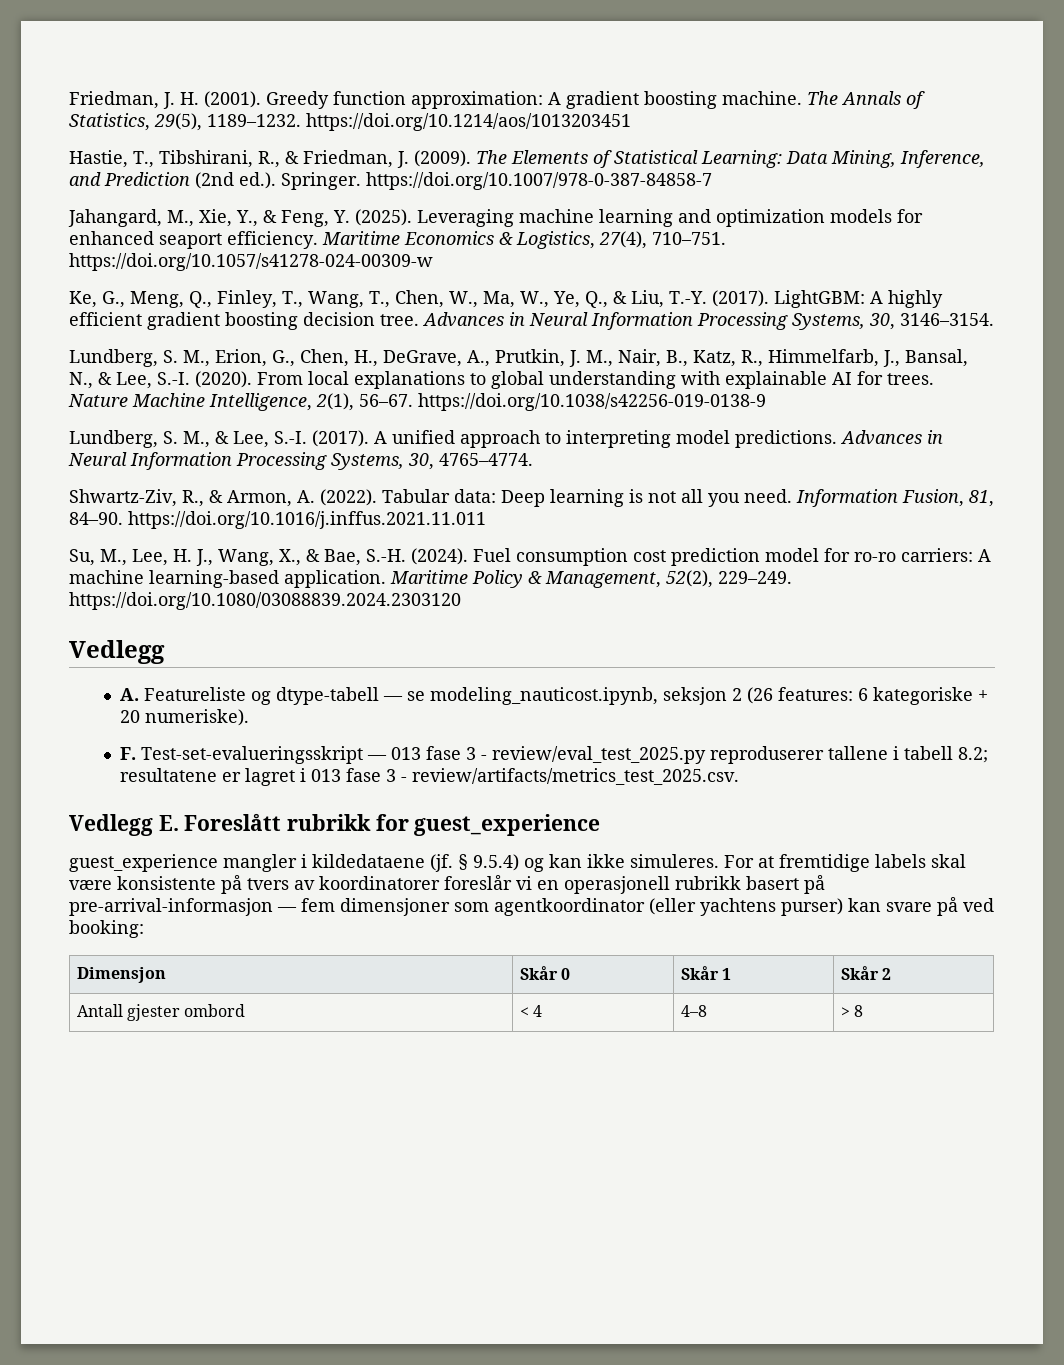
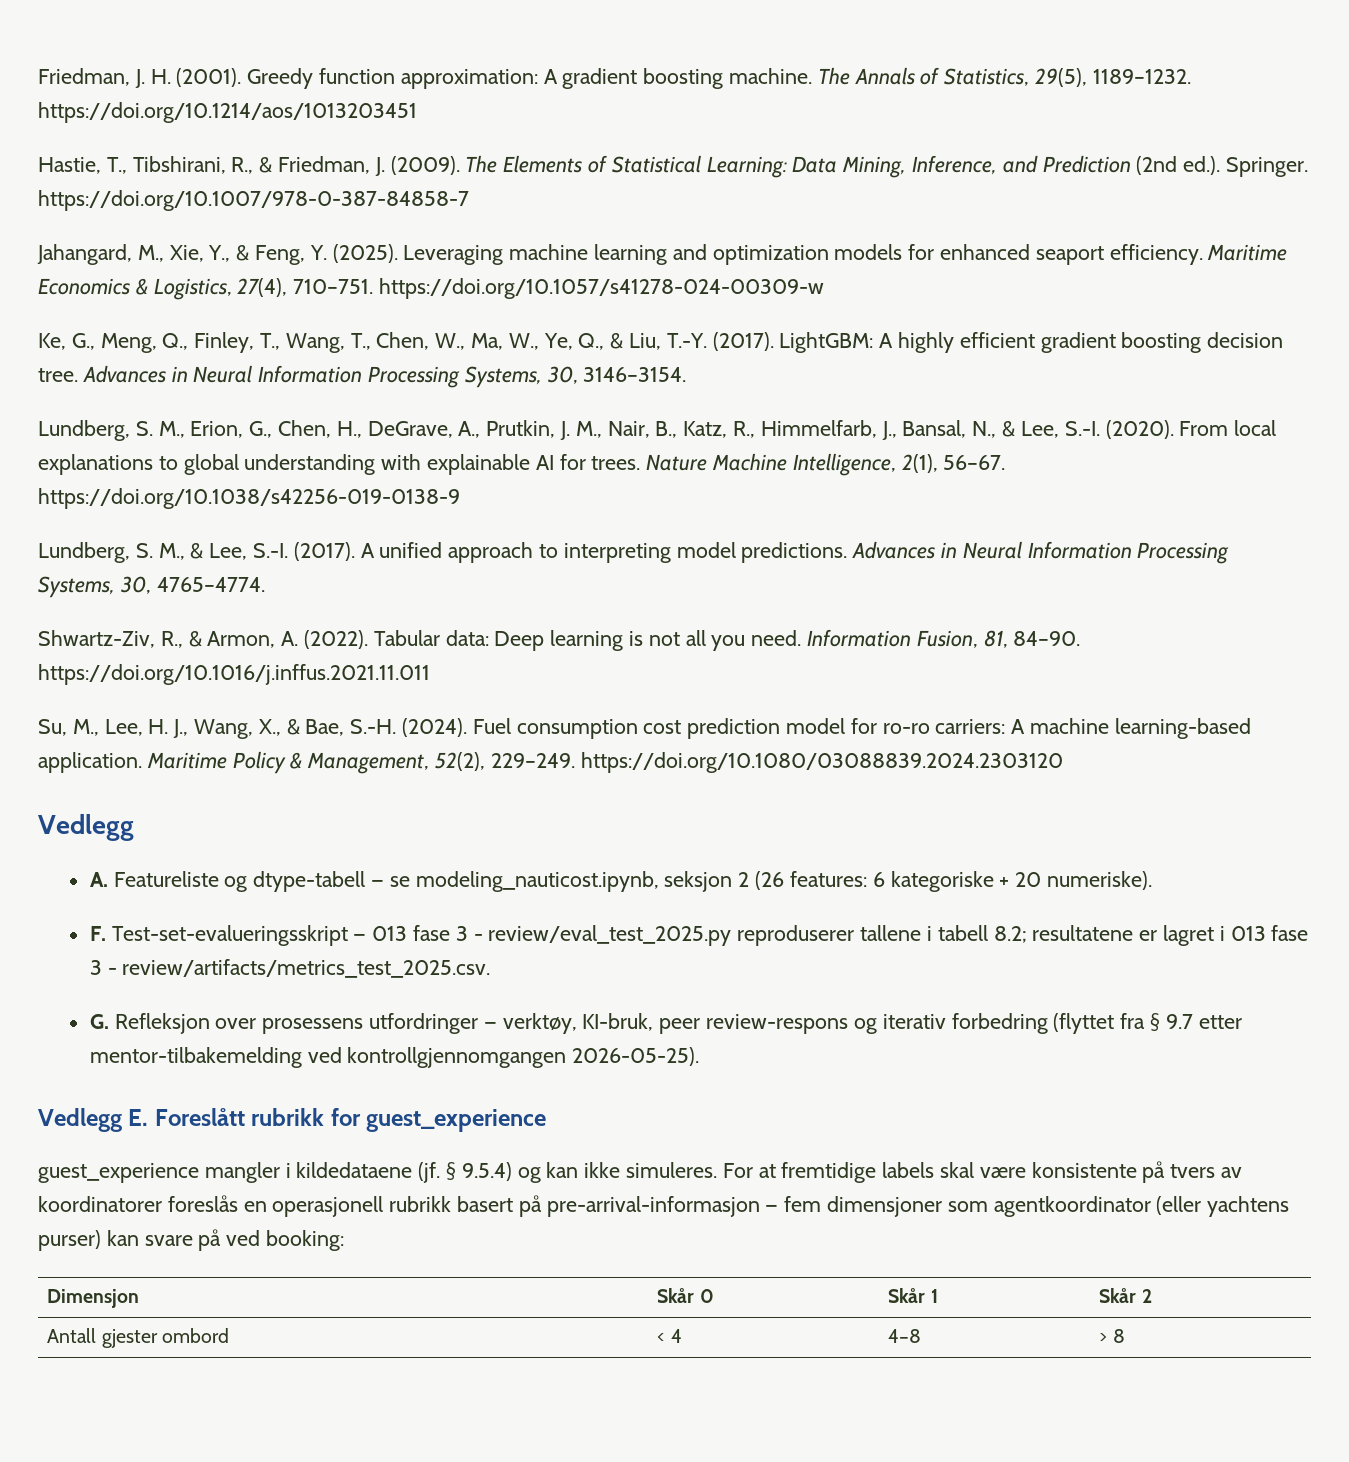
(739, 776) none -> [89,1013,1242,1034] [89,1047,700,1068] // G. Refleksjon over prosessens utfordringer — verktøy, KI-bruk, peer review-respons og iterativ forbedring (flyttet fra § 9.7 etter mentor-tilbakemelding ved kontrollgjennomgangen 2026-05-25).
[444,875,532,890] foreslår vi -> [167,1195,238,1212] foreslås

